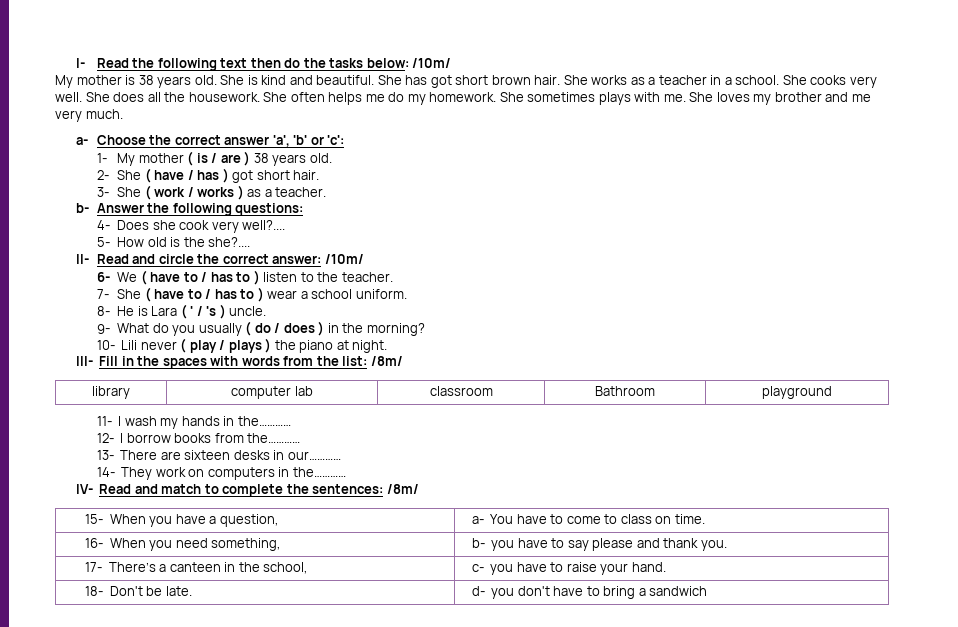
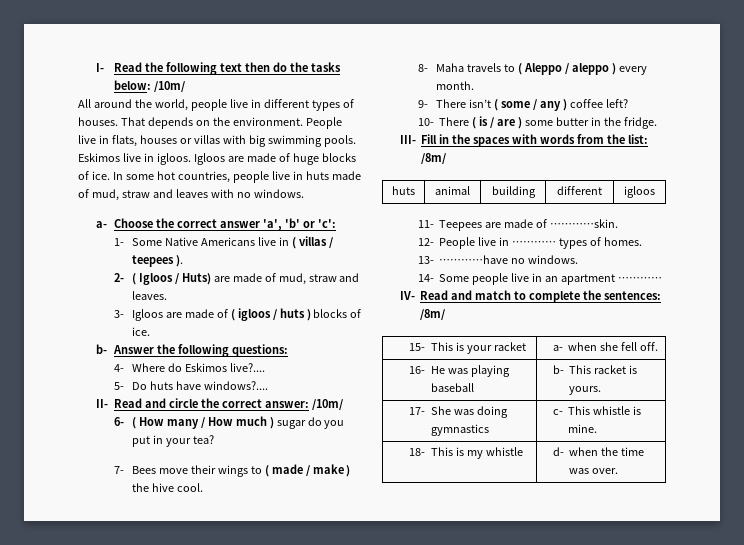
[55,75,877,88] [55,92,871,105] [55,109,123,122] My mother is 38 years old. She is kind and beautiful. She has got short brown hair. She works as a teacher in a school. She cooks very well. She does all the housework. She often helps me do my homework. She sometimes plays with me. She loves my brother and me very much. -> [78,99,354,111] [78,117,342,129] [78,135,356,147] [78,153,356,165] [78,171,361,183] [78,189,304,201] All around the world, people live in different types of houses. That depends on the environment. People live in flats, houses or villas with big swimming pools. Eskimos live in igloos. Igloos are made of huge blocks of ice. In some hot countries, people live in huts made of mud, straw and leaves with no windows.
[117,151,332,166] [96,168,320,183] [96,185,327,200] My mother ( is / are ) 38 years old. // 2- She ( have / has ) got short hair. // 3- She ( work / works ) as a teacher. -> [131,236,333,249] [131,255,183,267] [113,273,360,285] [131,291,167,300] [113,308,362,321] [131,327,150,336] Some Native Americans live in ( villas / teepees ). // 2- ( Igloos / Huts) are made of mud, straw and leaves. // 3- Igloos are made of ( igloos / huts ) blocks of ice.
[117,220,286,233] [96,237,251,247] Does she cook very well?.... // 5- How old is the she?.... -> [131,363,265,372] [113,381,268,390] Where do Eskimos live?.... // 5- Do huts have windows?....
[117,270,393,285] [96,287,407,302] [96,304,267,319] [96,321,425,336] [96,338,388,353] We ( have to / has to ) listen to the teacher. // 7- She ( have to / has to ) wear a school uniform. // 8- He is Lara ( ' / 's ) uncle. // 9- What do you usually ( do / does ) in the morning? // 10- Lili never ( play / plays ) the piano at night. -> [131,416,345,429] [131,435,214,447] [113,464,351,477] [131,483,203,492] [417,63,647,75] [435,81,474,90] [417,99,628,111] [417,116,658,129] ( How many / How much ) sugar do you put in your tea? // 7- Bees move their wings to ( made / make ) the hive cool. // 8- Maha travels to ( Aleppo / aleppo ) every month. // 9- There isn’t ( some / any ) coffee left? // 10- There ( is / are ) some butter in the fridge.
[92,386,130,399] [231,386,313,399] [429,386,493,396] [595,386,655,396] [762,386,832,399] [96,416,291,429] [96,433,301,443] [96,450,341,460] [96,467,346,480] library | computer lab | classroom | Bathroom | playground // 11- I wash my hands in the………… // 12- I borrow books from the………… // 13- There are sixteen desks in our………… // 14- They work on computers in the………… -> [392,186,415,195] [435,186,470,195] [491,186,536,198] [557,186,602,195] [624,186,655,198] [417,219,619,231] [417,237,643,249] [417,255,579,264] [417,273,663,285] huts | animal | building | different | igloos // 11- Teepees are made of …………skin. // 12- People live in ………… types of homes. // 13- …………have no windows. // 14- Some people live in an apartment …………
[109,514,278,527] [471,514,705,524] [85,538,281,551] [471,538,727,551] [85,562,308,574] [471,562,666,575] [85,586,192,596] [471,586,708,599] When you have a question, | a- You have to come to class on time. // 16- When you need something, | b- you have to say please and thank you. // 17- There’s a canteen in the school, | c- you have to raise your hand. // 18- Don't be late. | d- you don't have to bring a sandwich -> [430,342,526,354] [552,342,659,351] [409,365,510,377] [430,383,474,392] [552,365,638,374] [569,386,602,395] [409,406,508,418] [430,424,489,436] [552,406,642,415] [568,424,598,433] [409,447,523,459] [552,447,645,456] [569,468,619,474] This is your racket | a- when she fell off. // 16- He was playing baseball | b- This racket is yours. // 17- She was doing gymnastics | c- This whistle is mine. // 18- This is my whistle | d- when the time was over.

